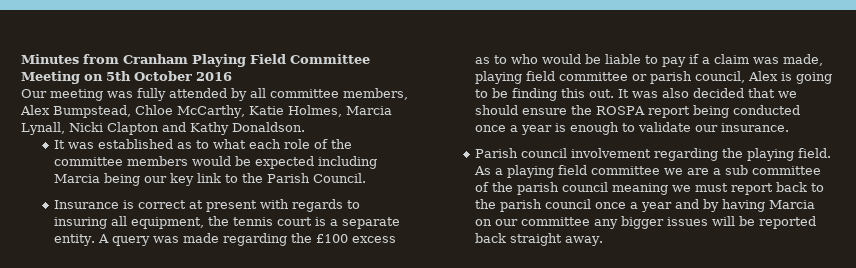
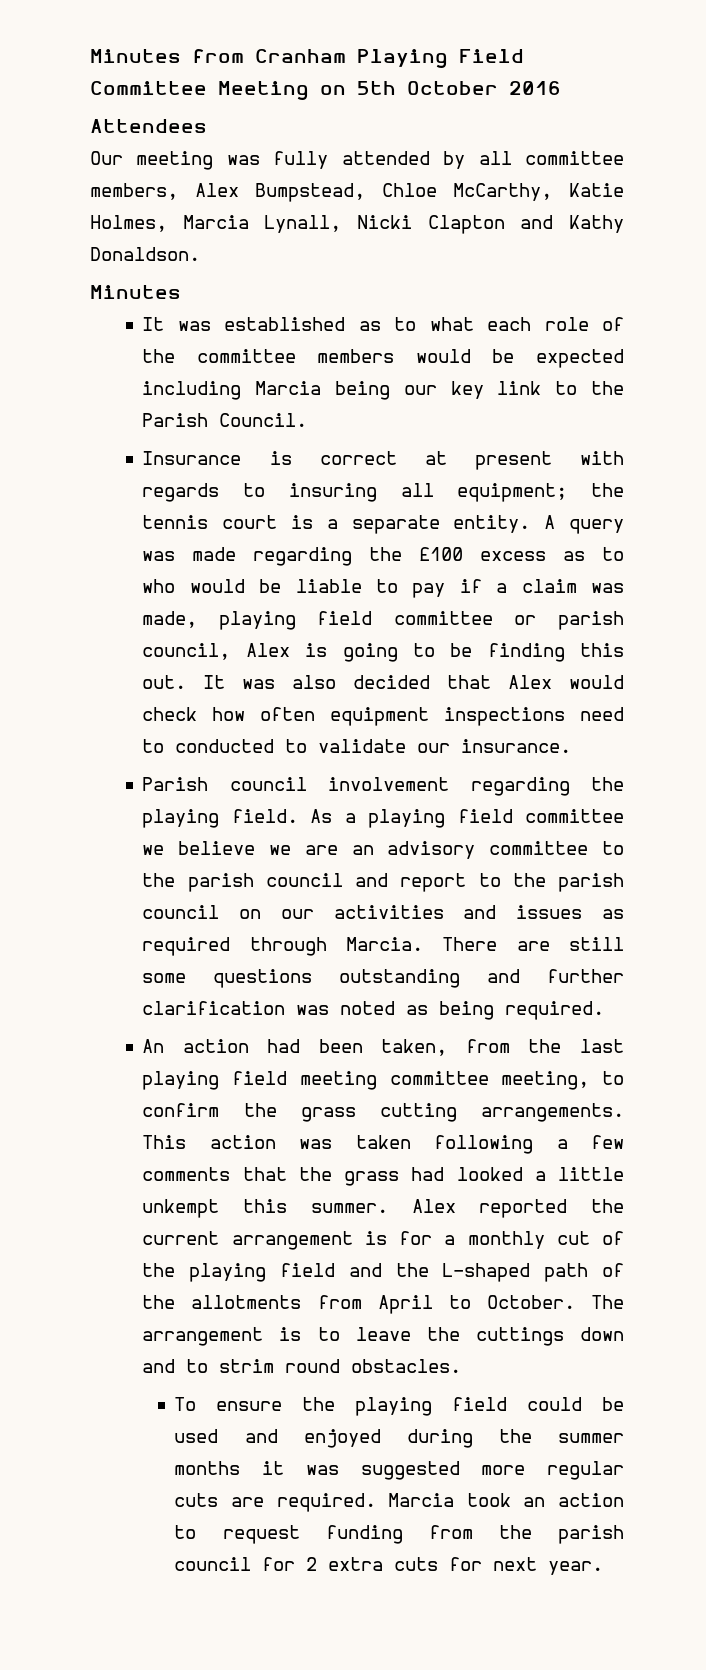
(232, 76) none -> [90,119,207,133] // Attendees
(305, 127) none -> [90,285,181,299] // Minutes
[131,217,205,229] equipment, -> [457,483,568,502] equipment;
[778,91,798,98] [475,105,801,118] [475,122,620,135] we should ensure the ROSPA report being conducted once a year is enough -> [508,675,625,689] [142,707,624,726] [142,739,275,753] Alex would check how often equipment inspections need to conducted
[687,165,822,175] [475,182,825,195] [475,199,816,212] [475,216,817,229] [475,233,604,246] are a sub committee of the parish council meaning we must report back to the parish council once a year and by having Marcia on our committee any bigger issues will be reported back straight away. -> [178,841,624,859] [142,873,624,892] [142,905,624,919] [142,937,624,956] [142,969,624,988] [142,1001,605,1020] [142,1039,624,1056] [142,1071,624,1090] [142,1103,624,1122] [142,1135,624,1154] [142,1167,624,1186] [142,1199,624,1218] [142,1231,624,1250] [142,1263,624,1282] [142,1295,624,1314] [142,1327,624,1346] [142,1359,462,1373] [174,1397,624,1416] [174,1429,624,1448] [174,1461,624,1480] [174,1493,624,1512] [174,1525,624,1544] [174,1557,604,1575] believe we are an advisory committee to the parish council and report to the parish council on our activities and issues as required through Marcia. There are still some questions outstanding and further clarification was noted as being required. // An action had been taken, from the last playing field meeting committee meeting, to confirm the grass cutting arrangements. This action was taken following a few comments that the grass had looked a little unkempt this summer. Alex reported the current arrangement is for a monthly cut of the playing field and the L-shaped path of the allotments from April to October. The arrangement is to leave the cuttings down and to strim round obstacles. // To ensure the playing field could be used and enjoyed during the summer months it was suggested more regular cuts are required. Marcia took an action to request funding from the parish council for 2 extra cuts for next year.

